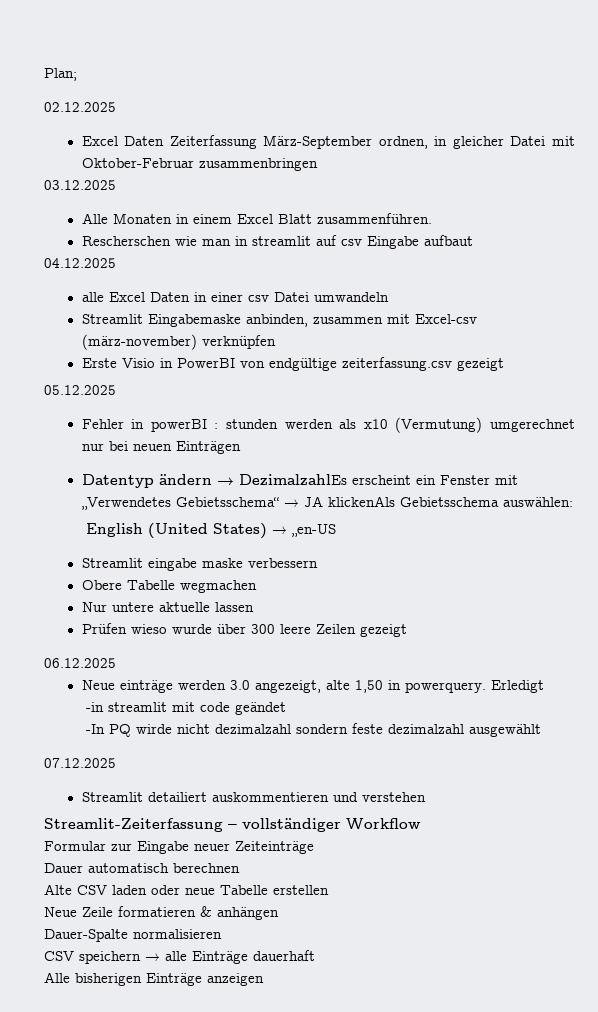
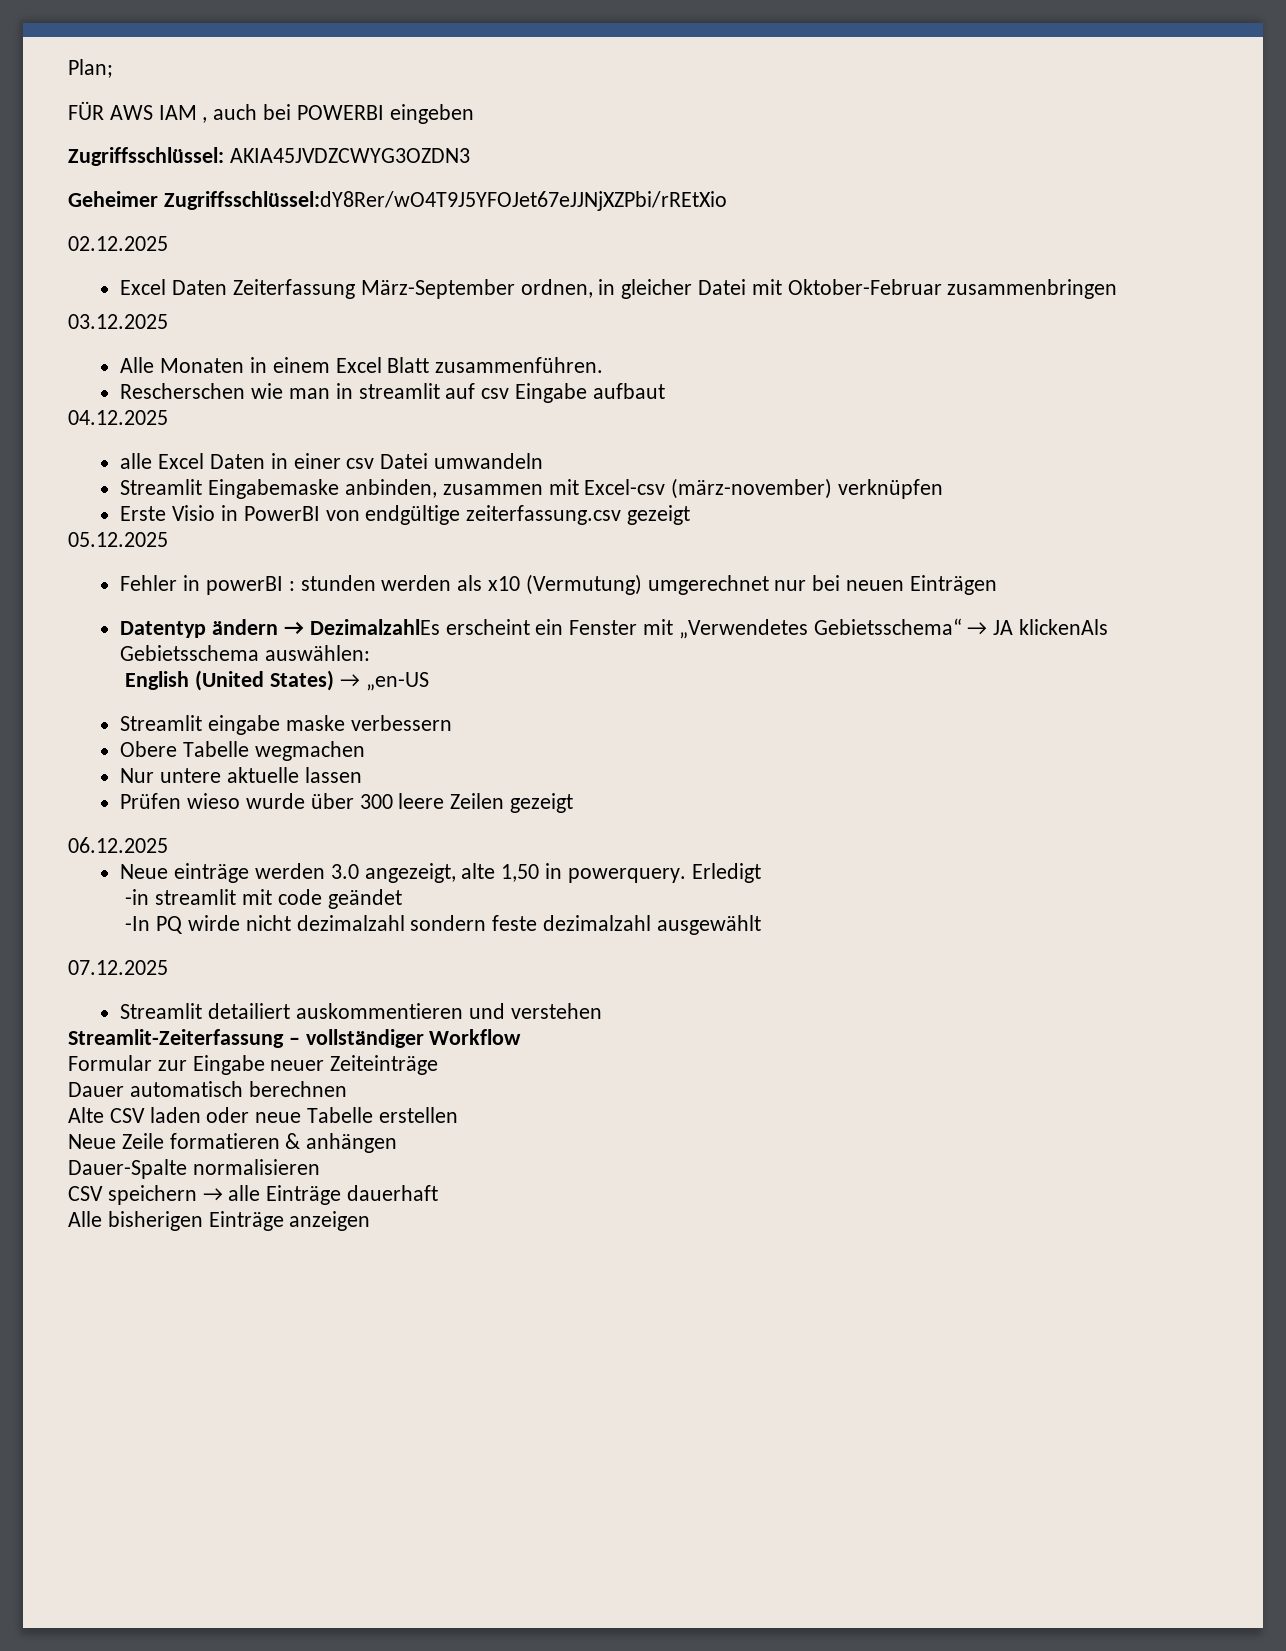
(77, 74) none -> [68,101,474,124] [68,147,470,166] [68,191,727,211] // FÜR AWS IAM , auch bei POWERBI eingeben // Zugriffsschlüssel: AKIA45JVDZCWYG3OZDN3 // Geheimer Zugriffsschlüssel:dY8Rer/wO4T9J5YFOJet67eJJNjXZPbi/rREtXio

